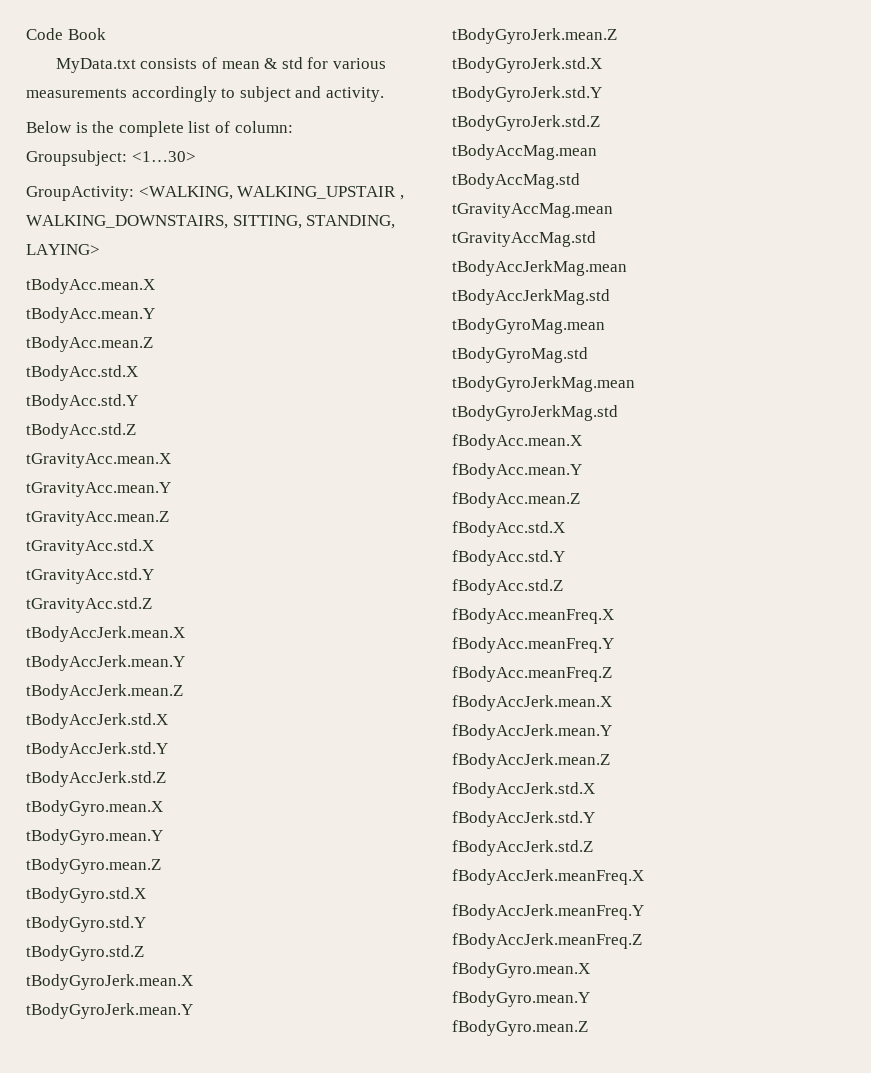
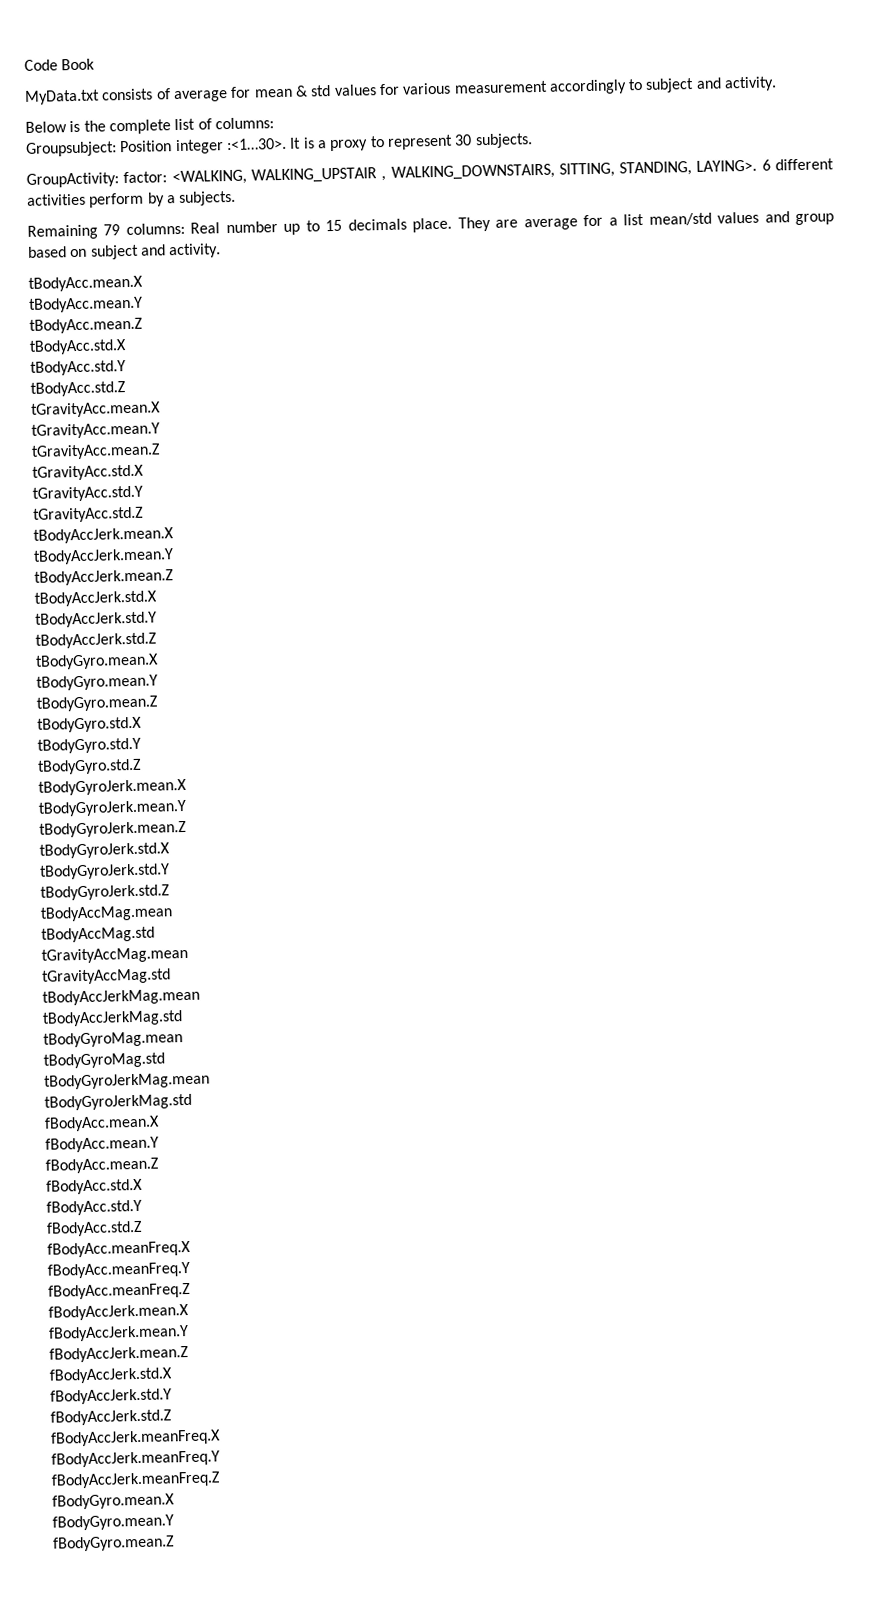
(217, 63) none -> [173,86,252,103] average for
(303, 63) none -> [333,84,377,96] values
[26,88,127,98] measurements -> [453,80,548,94] measurement
[234,121,293,133] column: -> [214,117,274,130] columns:
[131,151,196,162] <1…30> -> [119,133,533,155] Position integer :<1…30>. It is a proxy to represent 30 subjects.
(134, 193) none -> [123,171,168,184] factor:
[26,244,100,255] LAYING> -> [696,158,834,172] [27,190,237,208] [27,211,835,240] [28,243,222,260] LAYING>. 6 different activities perform by a subjects. // Remaining 79 columns: Real number up to 15 decimals place. They are average for a list mean/std values and group based on subject and activity.

